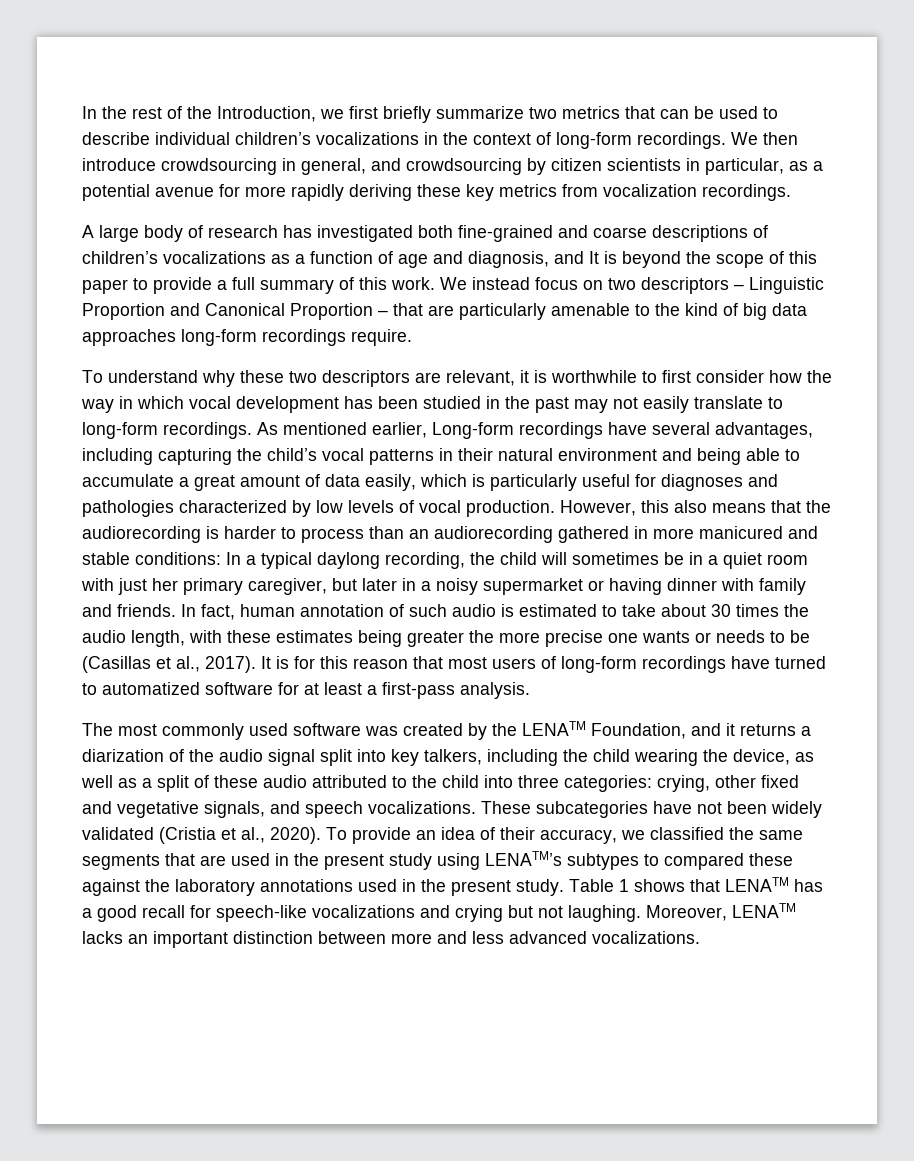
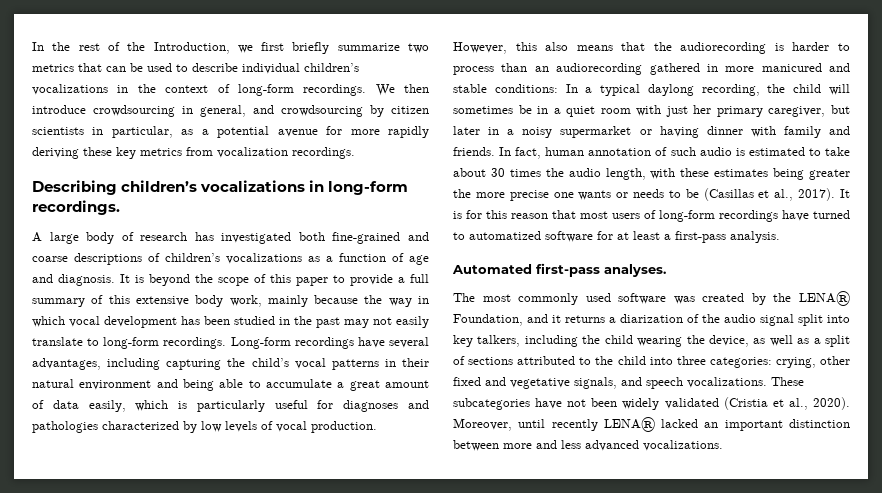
(791, 192) none -> [32,180,409,195] [32,200,120,215] // Describing children’s vocalizations in long-form recordings.
[468,251,584,268] diagnosis, and -> [58,274,115,286] diagnosis.
[391,277,824,294] [82,303,807,320] [82,329,412,346] [82,370,802,387] work. We instead focus on two descriptors – Linguistic Proportion and Canonical Proportion – that are particularly amenable to the kind of big data approaches long-form recordings require. // To understand why these two descriptors are relevant, it is worthwhile to first consider how -> [135,295,359,307] extensive body work, mainly because
[257,422,427,438] As mentioned earlier, -> (227, 343) none
(530, 690) none -> [452,263,666,277] // Automated first-pass analyses.
[522,721,586,736] LENATM -> [798,291,850,306] LENA®
[214,775,307,788] these audio -> [468,357,514,365] sections
[326,827,803,844] [82,851,793,870] [82,877,823,896] [82,903,796,922] [82,931,123,944] To provide an idea of their accuracy, we classified the same segments that are used in the present study using LENATM’s subtypes to compared these against the laboratory annotations used in the present study. Table 1 shows that LENATM has a good recall for speech-like vocalizations and crying but not laughing. Moreover, LENATM lacks -> [453,417,699,432] Moreover, until recently LENA® lacked

